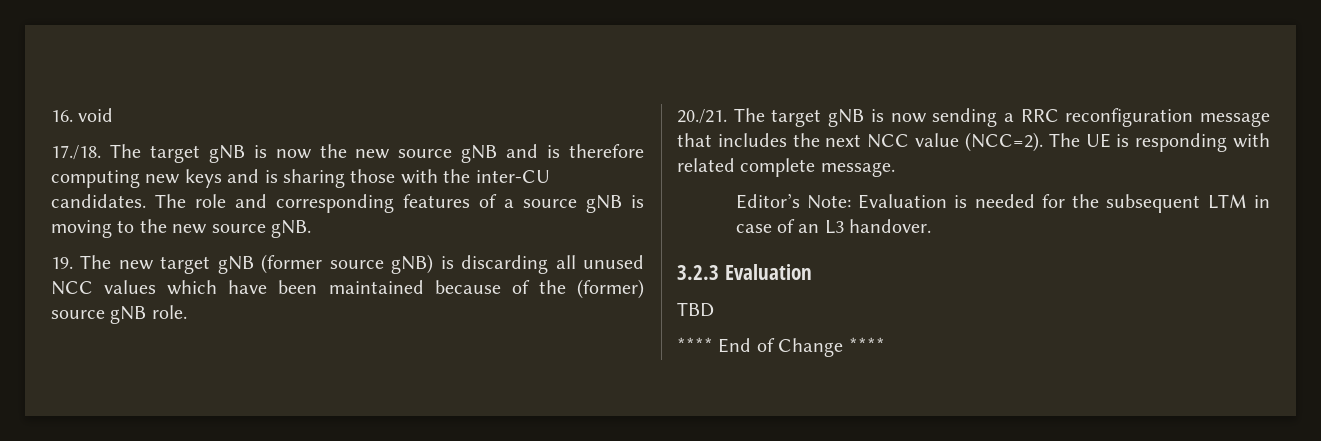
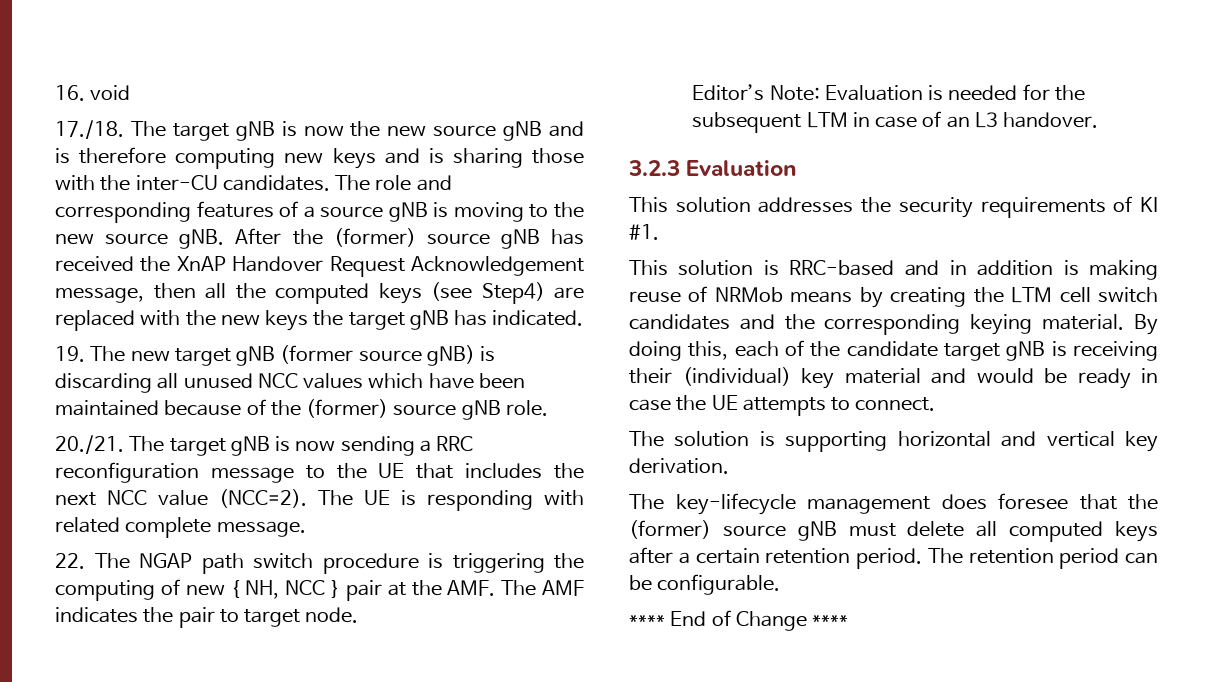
(311, 229) none -> [235,228,585,249] [55,256,584,277] [55,282,584,304] [55,310,584,331] After the (former) source gNB has received the XnAP Handover Request Acknowledgement message, then all the computed keys (see Step4) are replaced with the new keys the target gNB has indicated.
(1270, 119) none -> [305,463,405,479] to the UE
(895, 169) none -> [55,553,584,574] [55,579,584,601] [55,607,359,628] // 22. The NGAP path switch procedure is triggering the computing of new { NH, NCC } pair at the AMF. The AMF indicates the pair to target node.
[677,302,714,317] TBD -> [629,196,1158,218] [629,224,659,240] [629,260,1158,280] [629,286,1158,308] [629,314,1158,335] [629,340,1158,361] [629,367,1158,389] [629,395,936,416] [629,431,1158,452] [629,458,729,474] [629,493,1158,515] [629,520,1158,542] [629,547,1159,569] [629,574,781,595] This solution addresses the security requirements of KI #1. // This solution is RRC-based and in addition is making reuse of NRMob means by creating the LTM cell switch candidates and the corresponding keying material. By doing this, each of the candidate target gNB is receiving their (individual) key material and would be ready in case the UE attempts to connect. // The solution is supporting horizontal and vertical key derivation. // The key-lifecycle management does foresee that the (former) source gNB must delete all computed keys after a certain retention period. The retention period can be configurable.

